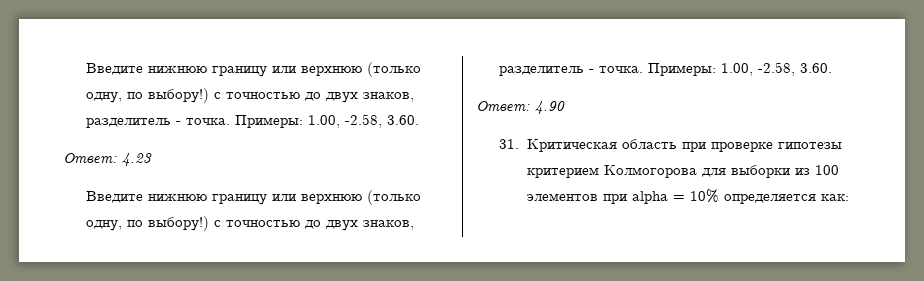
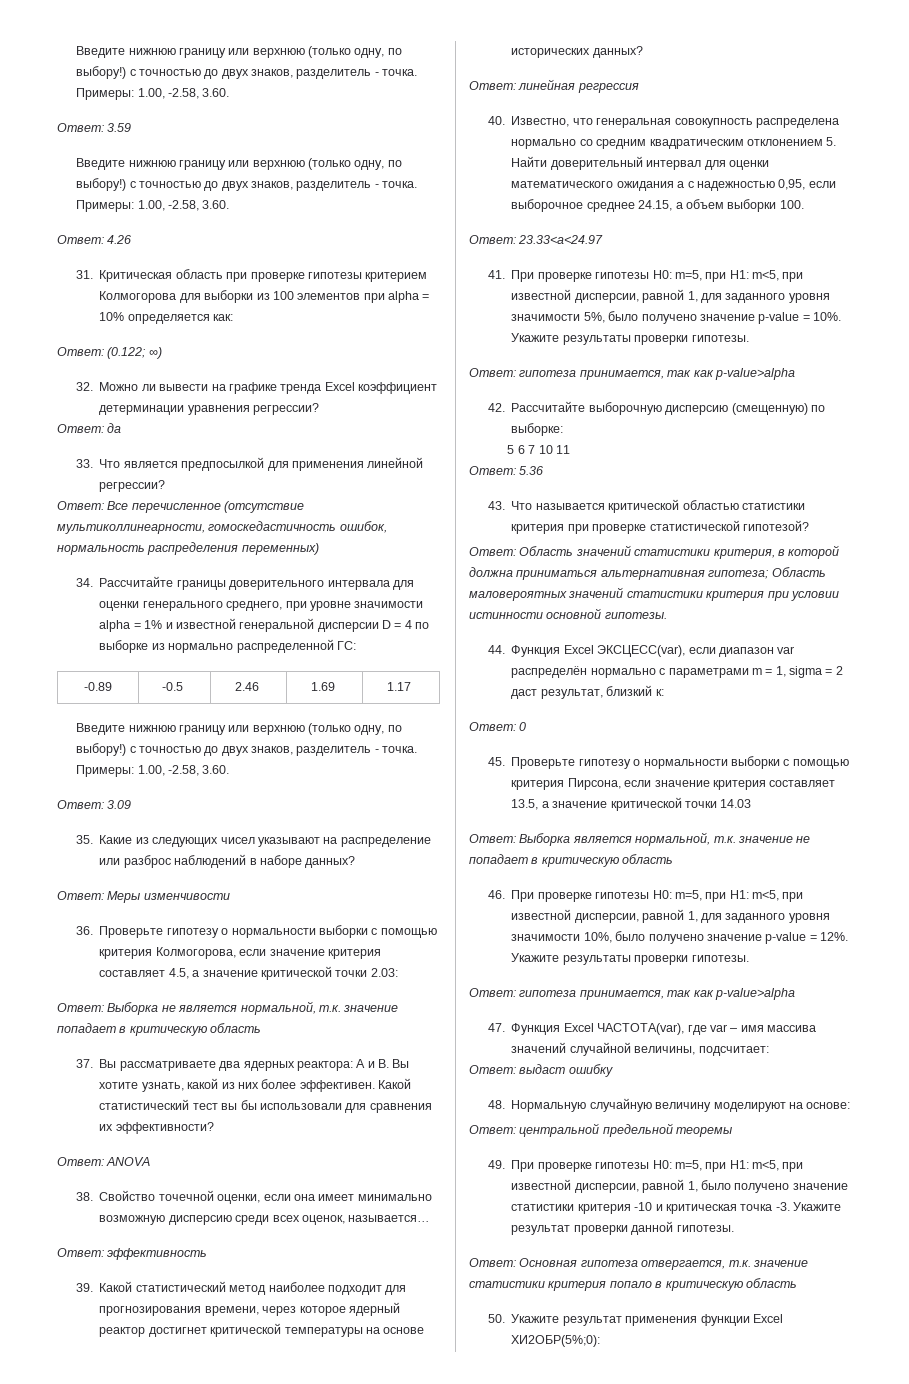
[122,153,152,166] 4.23 -> [107,123,132,132] 3.59
[535,101,565,114] 4.90 -> [107,235,132,244] 4.26
(849, 197) none -> [57,347,162,359] [76,382,438,394] [99,403,320,415] [57,423,122,433] [76,457,424,471] [99,480,166,492] [57,501,305,513] [57,521,387,534] [57,542,319,555] [76,576,414,590] [99,601,424,611] [99,618,430,632] [99,639,356,653] [83,682,112,691] [161,682,183,691] [235,682,260,691] [311,682,336,691] [387,682,412,691] [76,723,402,735] [76,743,418,756] [76,765,230,777] [57,800,132,809] [76,835,431,847] [99,854,356,868] [57,891,230,903] [76,925,437,938] [99,947,381,959] [99,966,398,980] [57,1001,399,1015] [57,1023,262,1036] [76,1059,410,1071] [99,1078,412,1092] [99,1099,432,1113] [99,1122,214,1134] [57,1157,151,1166] [76,1190,432,1204] [99,1215,431,1225] [57,1248,208,1260] [76,1281,407,1295] [99,1302,400,1316] [99,1323,425,1337] [511,46,643,58] [469,79,639,93] [488,116,839,128] [511,137,837,149] [511,156,769,170] [511,179,836,191] [511,199,804,212] [469,235,604,244] [488,270,804,282] [511,289,830,303] [511,311,842,324] [511,333,749,345] [469,368,795,380] [488,401,825,415] [511,423,564,436] [507,445,570,454] [469,466,544,475] [488,499,805,513] [511,520,809,534] [469,545,840,559] [469,567,826,580] [469,587,839,601] [469,608,667,619] [488,645,795,657] [511,666,843,678] [511,685,664,699] [469,722,527,731] [488,756,849,769] [511,778,836,790] [511,797,752,811] [469,832,811,846] [469,854,674,867] [488,890,804,902] [511,909,830,923] [511,931,849,944] [511,953,749,965] [469,988,795,1000] [488,1023,817,1035] [511,1042,769,1056] [469,1064,613,1077] [488,1098,851,1112] [469,1123,733,1137] [488,1160,804,1172] [511,1179,848,1193] [511,1202,842,1214] [511,1221,734,1235] [469,1258,808,1270] [469,1278,797,1291] [488,1314,783,1326] [511,1335,601,1347] // Ответ: (0.122; ∞) // 32. Можно ли вывести на графике тренда Excel коэффициент детерминации уравнения регрессии? // Ответ: да // 33. Что является предпосылкой для применения линейной регрессии? // Ответ: Все перечисленное (отсутствие мультиколлинеарности, гомоскедастичность ошибок, нормальность распределения переменных) // 34. Рассчитайте границы доверительного интервала для оценки генерального среднего, при уровне значимости alpha = 1% и известной генеральной дисперсии D = 4 по выборке из нормально распределенной ГС: // -0.89 | -0.5 | 2.46 | 1.69 | 1.17 // Введите нижнюю границу или верхнюю (только одну, по выбору!) с точностью до двух знаков, разделитель - точка. Примеры: 1.00, -2.58, 3.60. // Ответ: 3.09 // 35. Какие из следующих чисел указывают на распределение или разброс наблюдений в наборе данных? // Ответ: Меры изменчивости // 36. Проверьте гипотезу о нормальности выборки с помощью критерия Колмогорова, если значение критерия составляет 4.5, а значение критической точки 2.03: // Ответ: Выборка не является нормальной, т.к. значение попадает в критическую область // 37. Вы рассматриваете два ядерных реактора: А и В. Вы хотите узнать, какой из них более эффективен. Какой статистический тест вы бы использовали для сравнения их эффективности? // Ответ: ANOVA // 38. Свойство точечной оценки, если она имеет минимально возможную дисперсию среди всех оценок, называется… // Ответ: эффективность // 39. Какой статистический метод наиболее подходит для прогнозирования времени, через которое ядерный реактор достигнет критической температуры на основе исторических данных? // Ответ: линейная регрессия // 40. Известно, что генеральная совокупность распределена нормально со средним квадратическим отклонением 5. Найти доверительный интервал для оценки математического ожидания а с надежностью 0,95, если выборочное среднее 24.15, а объем выборки 100. // Ответ: 23.33<а<24.97 // 41. При проверке гипотезы Н0: m=5, при Н1: m<5, при известной дисперсии, равной 1, для заданного уровня значимости 5%, было получено значение p-value = 10%. Укажите результаты проверки гипотезы. // Ответ: гипотеза принимается, так как p-value>alpha // 42. Рассчитайте выборочную дисперсию (смещенную) по выборке: // 5 6 7 10 11 // Ответ: 5.36 // 43. Что называется критической областью статистики критерия при проверке статистической гипотезой? // Ответ: Область значений статистики критерия, в которой должна приниматься альтернативная гипотеза; Область маловероятных значений статистики критерия при условии истинности основной гипотезы. // 44. Функция Excel ЭКСЦЕСС(var), если диапазон var распределён нормально с параметрами m = 1, sigma = 2 даст результат, близкий к: // Ответ: 0 // 45. Проверьте гипотезу о нормальности выборки с помощью критерия Пирсона, если значение критерия составляет 13.5, а значение критической точки 14.03 // Ответ: Выборка является нормальной, т.к. значение не попадает в критическую область // 46. При проверке гипотезы Н0: m=5, при Н1: m<5, при известной дисперсии, равной 1, для заданного уровня значимости 10%, было получено значение p-value = 12%. Укажите результаты проверки гипотезы. // Ответ: гипотеза принимается, так как p-value>alpha // 47. Функция Excel ЧАСТОТА(var), где var – имя массива значений случайной величины, подсчитает: // Ответ: выдаст ошибку // 48. Нормальную случайную величину моделируют на основе: // Ответ: центральной предельной теоремы // 49. При проверке гипотезы H0: m=5, при H1: m<5, при известной дисперсии, равной 1, было получено значение статистики критерия -10 и критическая точка -3. Укажите результат проверки данной гипотезы. // Ответ: Основная гипотеза отвергается, т.к. значение статистики критерия попало в критическую область // 50. Укажите результат применения функции Excel ХИ2ОБР(5%;0):

